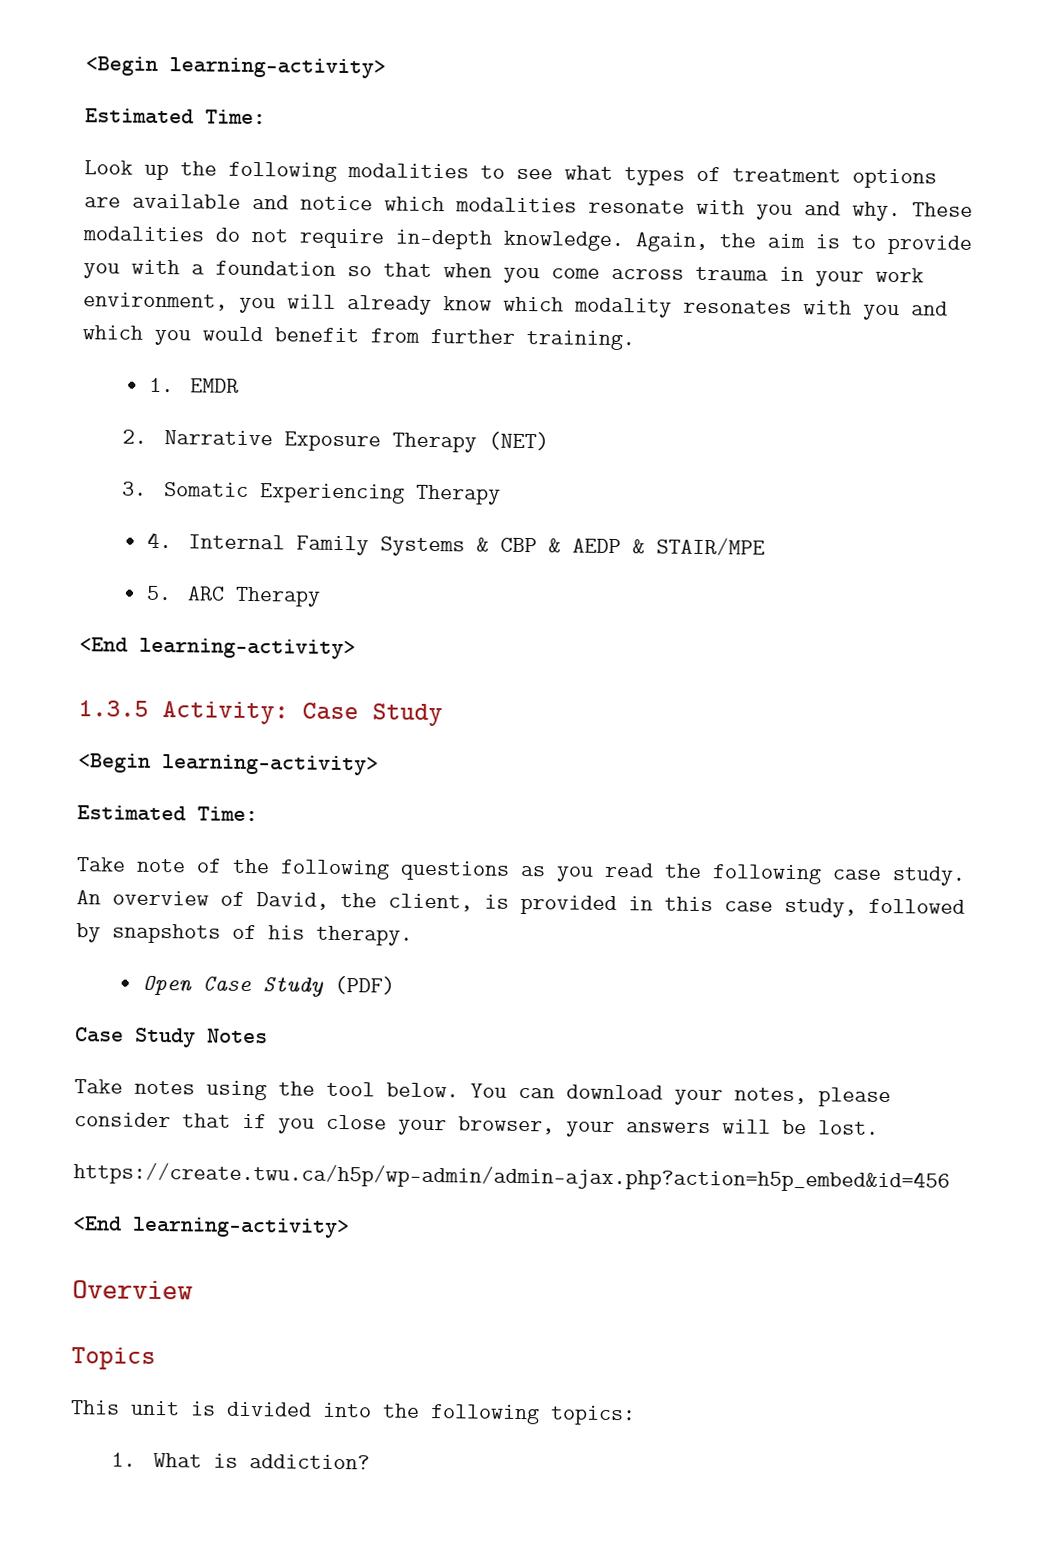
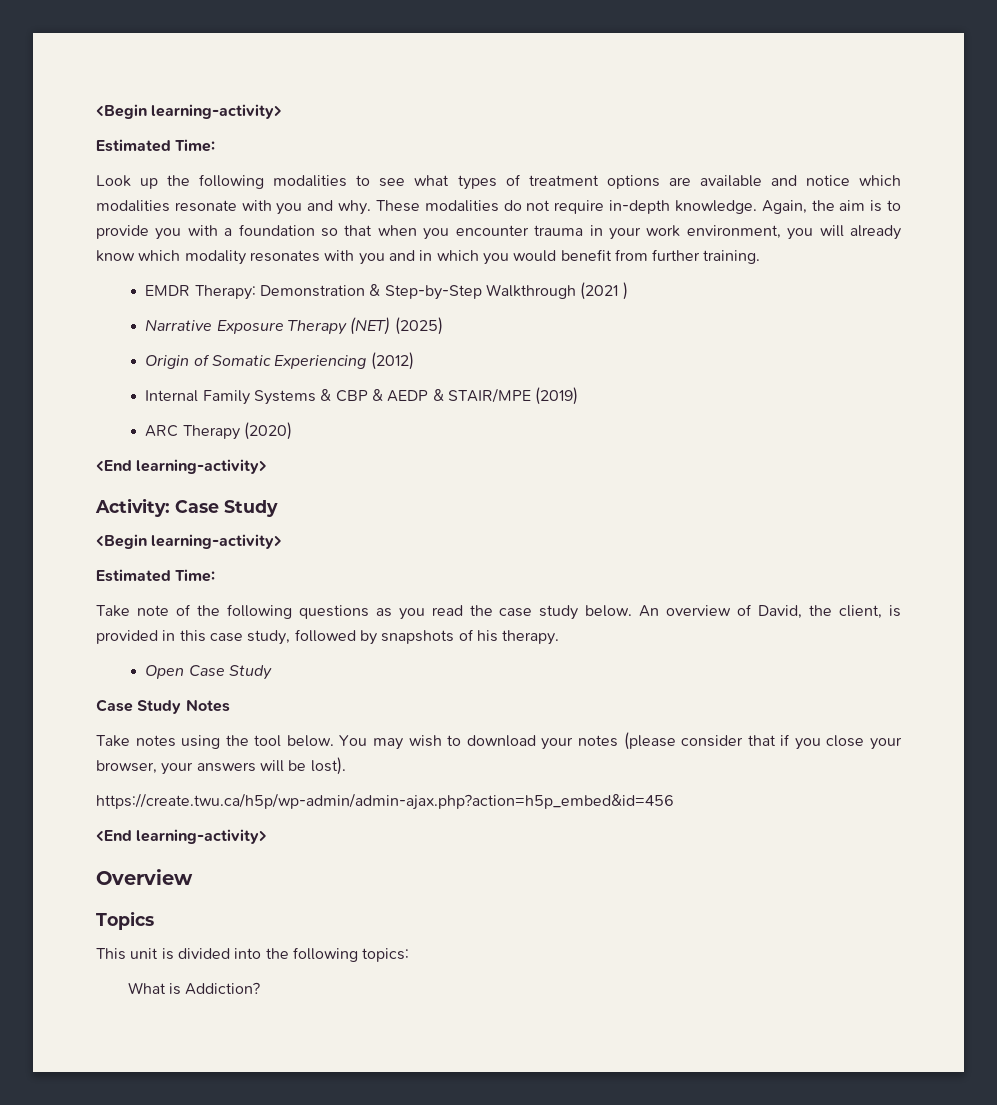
[551,268,684,280] come across -> [455,225,529,236] encounter
(948, 308) none -> [419,250,433,261] in
[148,377,174,393] 1. -> (761, 257) none
[122,429,549,453] [122,481,501,505] [146,531,172,549] // 2. Narrative Exposure Therapy (NET) // 3. Somatic Experiencing Therapy // 4. -> [194,282,628,300] [145,317,443,335] [145,352,414,370] Therapy: Demonstration & Step-by-Step Walkthrough (2021 ) // Narrative Exposure Therapy (NET) (2025) // Origin of Somatic Experiencing (2012) //
[145,585,172,601] // 5. -> [535,387,579,405] (2019) //
[79,637,356,660] [78,700,149,717] // <End learning-activity> // 1.3.5 -> [244,422,293,440] [96,459,268,474] (2020) // <End learning-activity> //
[712,864,966,886] following case study. -> [499,605,633,620] case study below.
[333,975,395,995] (PDF) -> (273, 672) none
[518,1084,891,1108] can download your notes, please -> [373,732,676,750] may wish to download your notes (please
[818,1120,879,1135] lost. -> [310,757,346,775] lost).
[111,1452,137,1467] 1. -> (410, 955) none
[248,1454,370,1470] addiction? -> [185,982,261,995] Addiction?

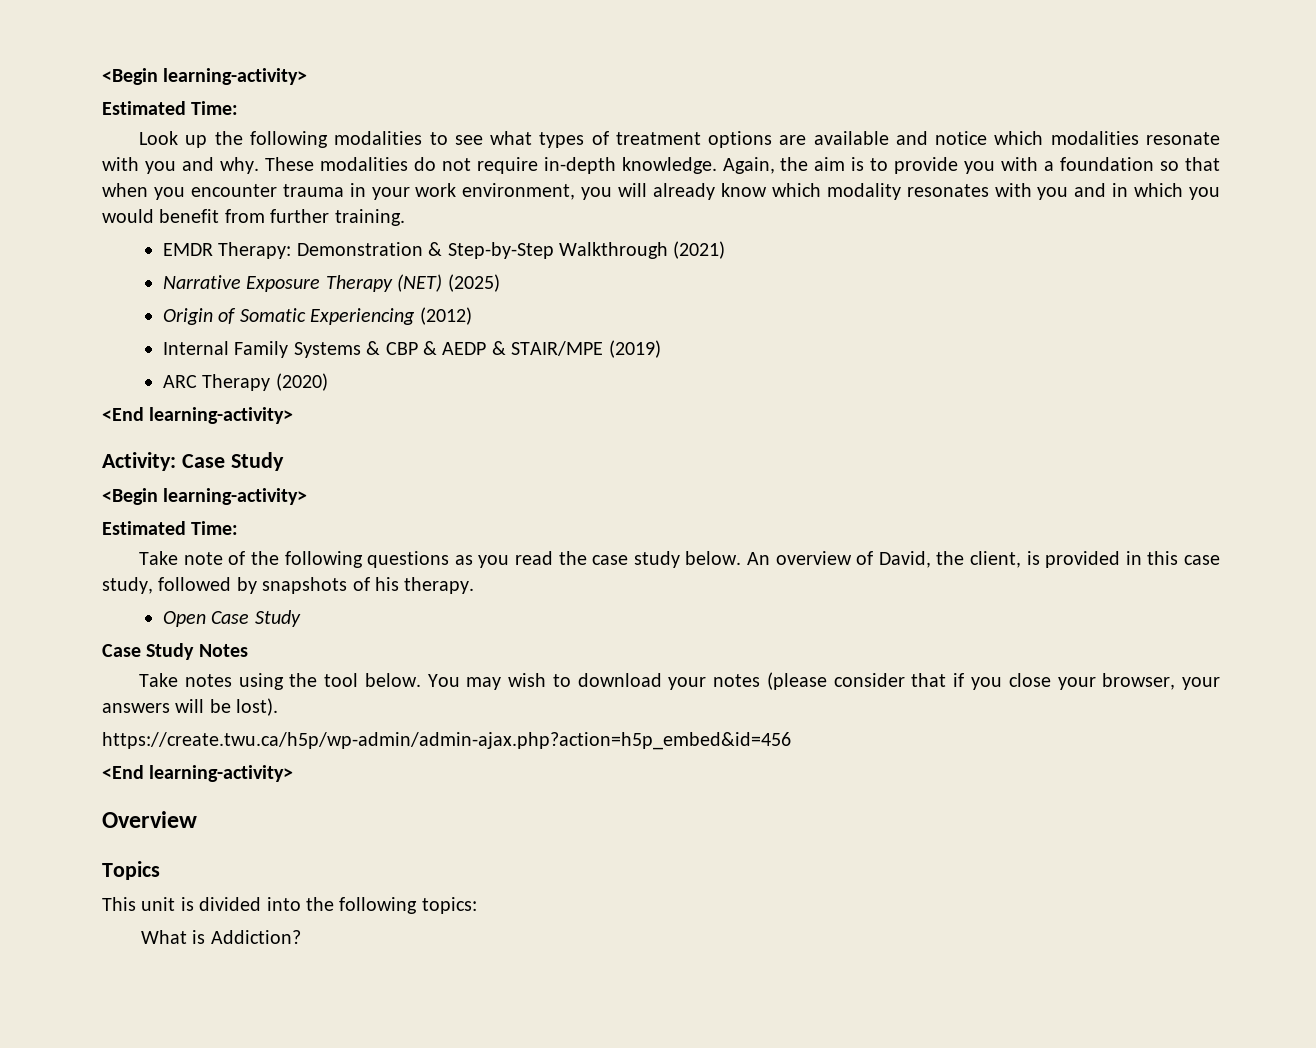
[580,282,628,300] (2021 ) -> [673,241,726,259] (2021)

